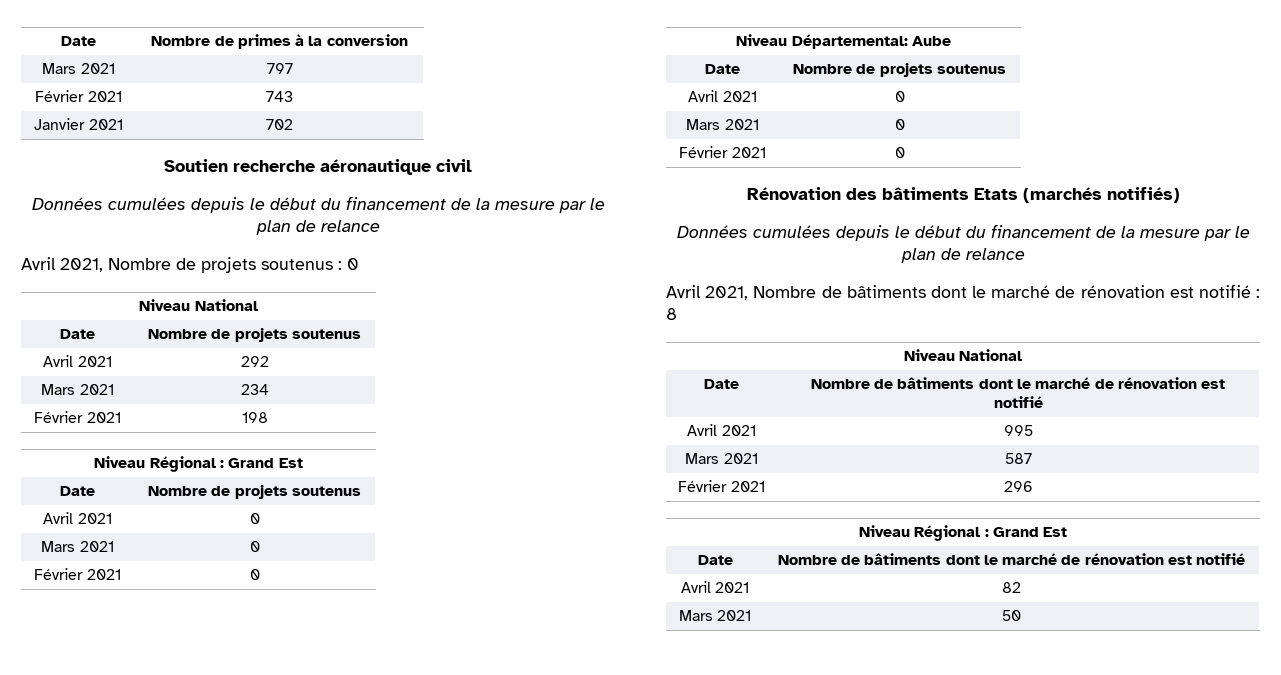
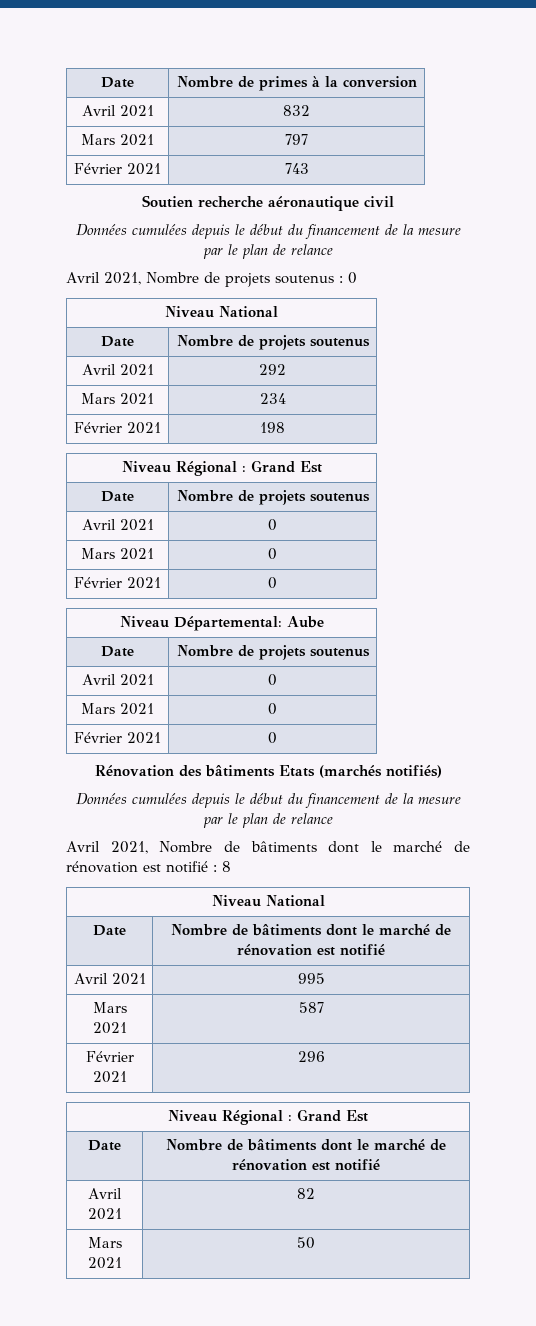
(408, 40) none -> [81,105,154,117] [283,105,310,116] // Avril 2021 | 832
[34,118,123,130] [266,119,293,130] // Janvier 2021 | 702 -> (309, 168) none

